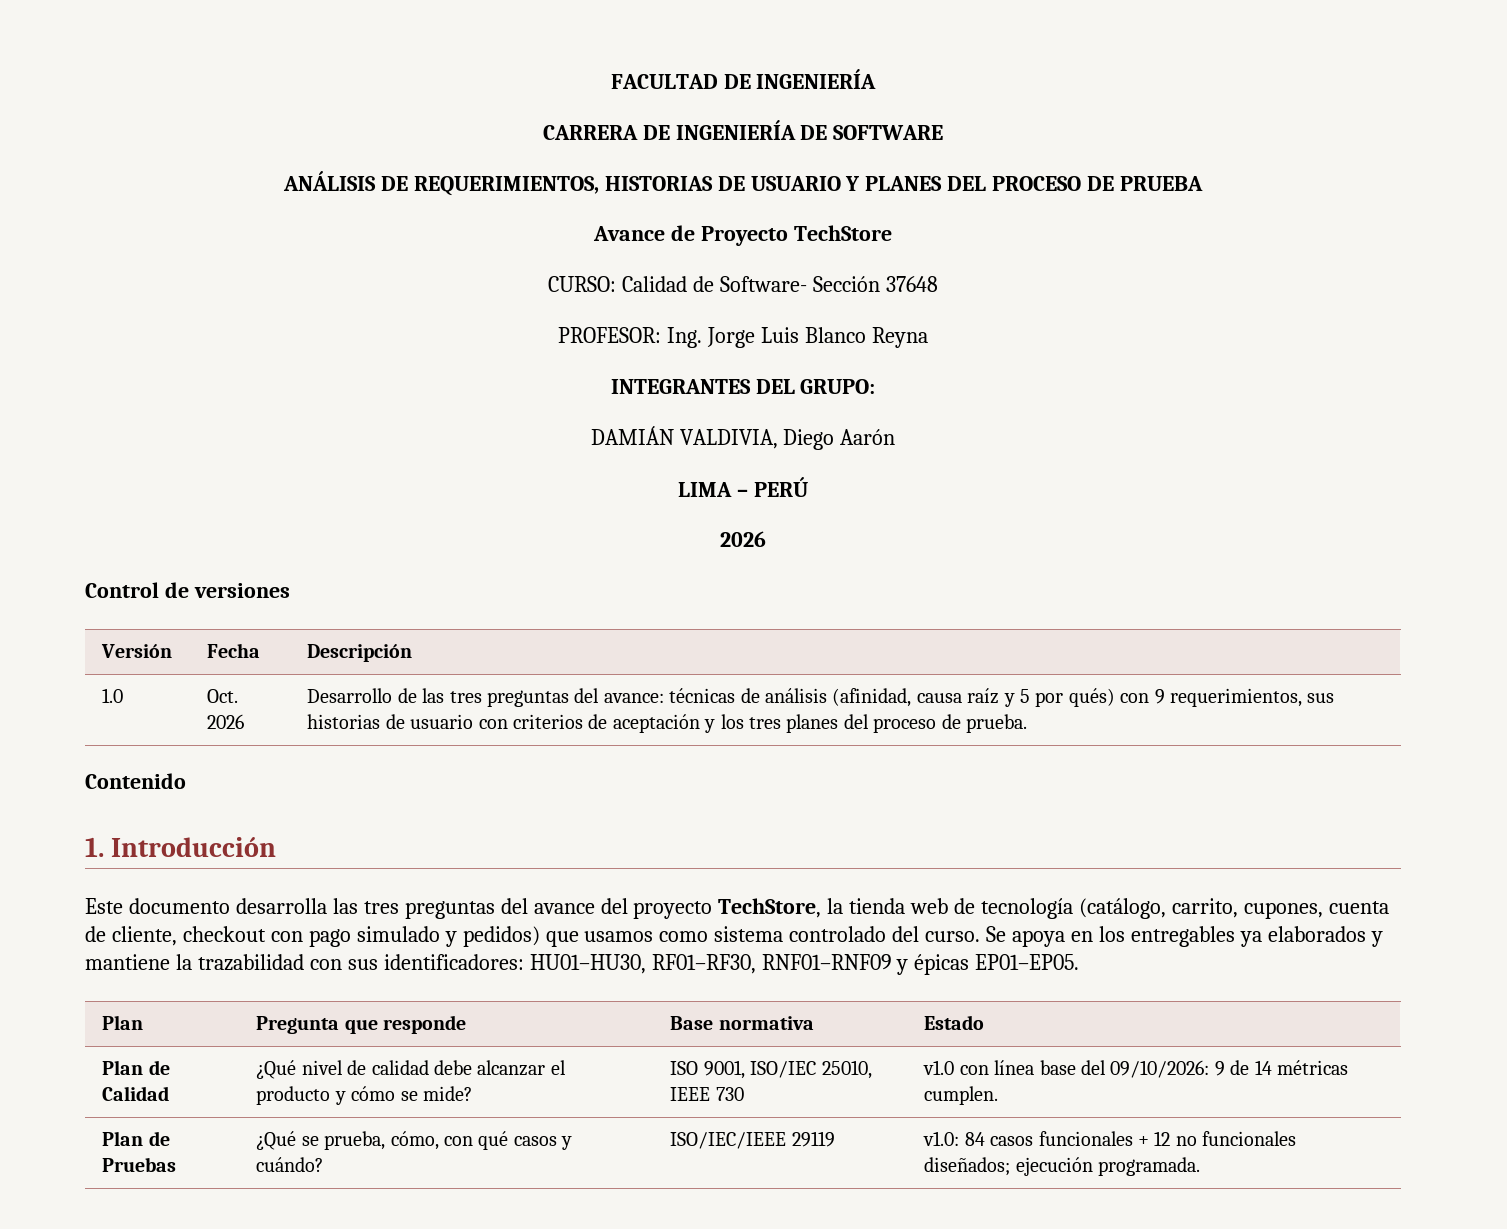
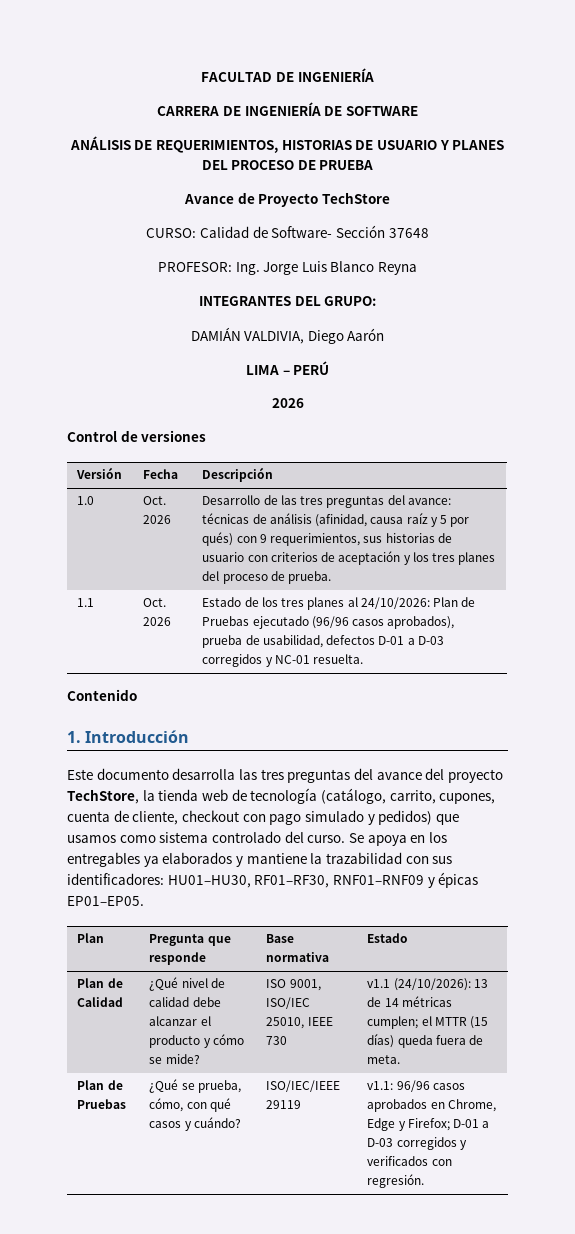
(1027, 723) none -> [77,598,95,607] [143,598,167,607] [143,617,172,626] [202,597,476,610] [202,616,455,629] [202,635,444,648] [202,654,364,667] // 1.1 | Oct. 2026 | Estado de los tres planes al 24/10/2026: Plan de Pruebas ejecutado (96/96 casos aprobados), prueba de usabilidad, defectos D-01 a D-03 corregidos y NC-01 resuelta.
[923,1060,1348,1078] [924,1086,999,1105] v1.0 con línea base del 09/10/2026: 9 de 14 métricas cumplen. -> [367,978,488,991] [367,996,452,1007] [367,1016,489,1029] [367,1034,484,1048] [367,1055,401,1064] v1.1 (24/10/2026): 13 de 14 métricas cumplen; el MTTR (15 días) queda fuera de meta.
[923,1131,1297,1146] [924,1157,1201,1176] v1.0: 84 casos funcionales + 12 no funcionales diseñados; ejecución programada. -> [367,1080,465,1092] [367,1099,496,1112] [367,1118,490,1131] [367,1137,467,1150] [367,1156,452,1166] [367,1174,425,1188] v1.1: 96/96 casos aprobados en Chrome, Edge y Firefox; D-01 a D-03 corregidos y verificados con regresión.

